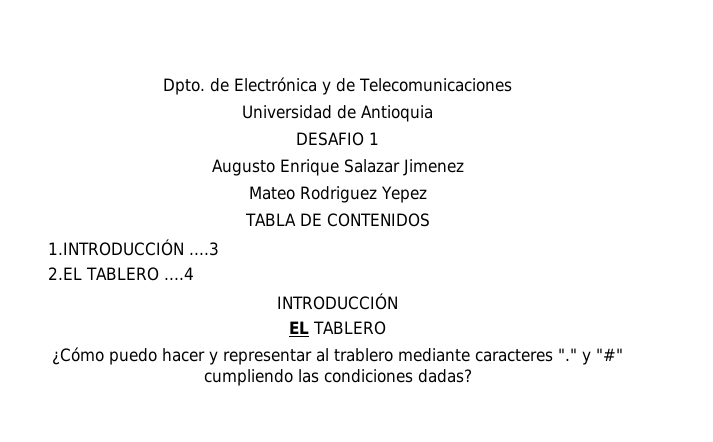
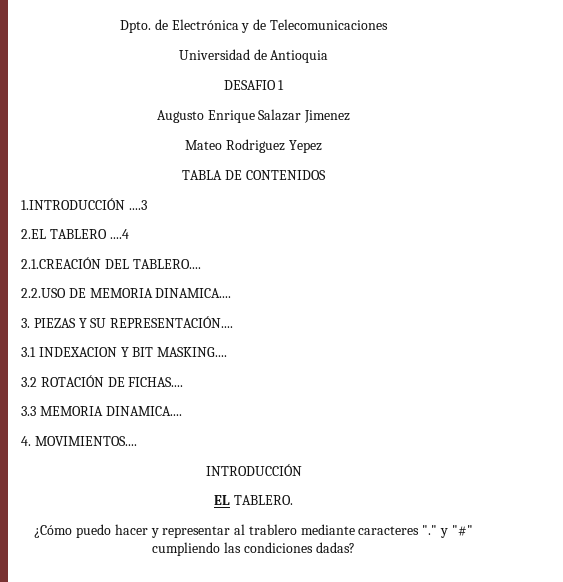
(194, 273) none -> [21,257,201,269] [21,288,232,298] [21,316,234,328] [21,347,228,357] [21,375,184,387] [21,406,182,416] [21,436,137,446] // 2.1.CREACIÓN DEL TABLERO.... // 2.2.USO DE MEMORIA DINAMICA.... // 3. PIEZAS Y SU REPRESENTACIÓN.... // 3.1 INDEXACION Y BIT MASKING.... // 3.2 ROTACIÓN DE FICHAS.... // 3.3 MEMORIA DINAMICA.... // 4. MOVIMIENTOS....
[313,321,387,335] TABLERO -> [233,495,293,505] TABLERO.

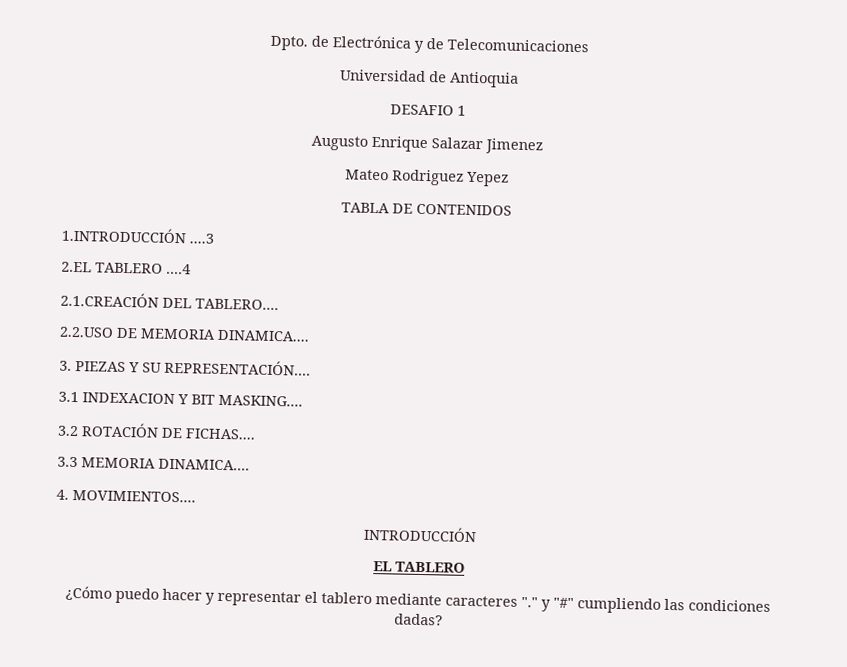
[233,495,293,505] TABLERO. -> [395,561,465,573] TABLERO
[234,524,297,535] al trablero -> [304,591,372,605] el tablero

